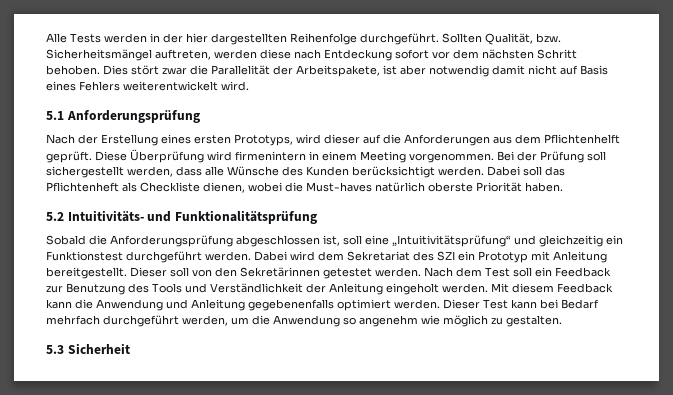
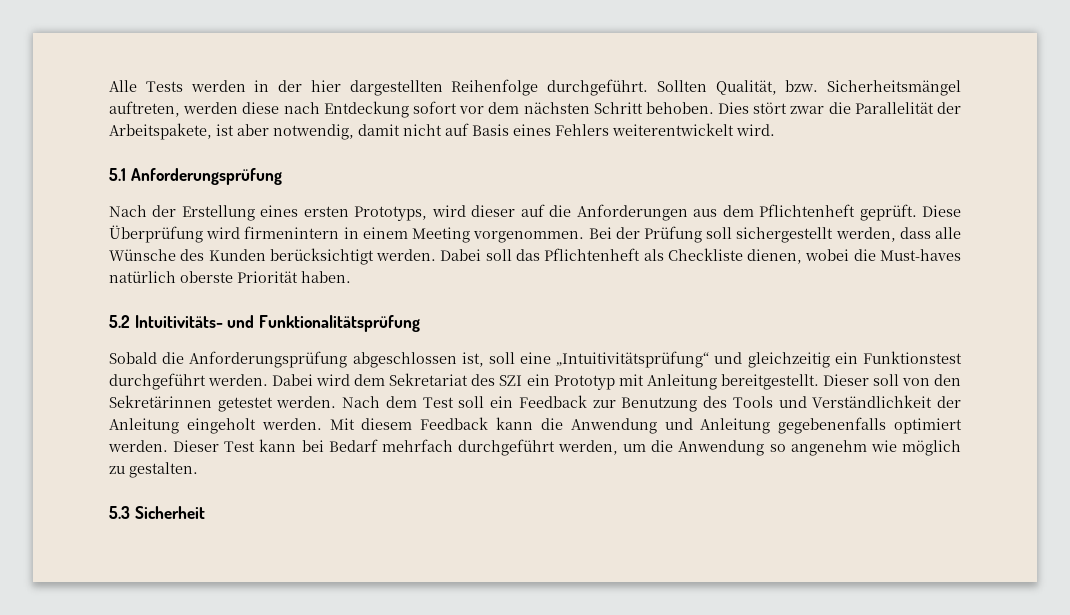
[429,65,489,77] notwendig -> [273,124,354,140] notwendig,
[544,134,620,144] Pflichtenhelft -> [759,204,856,217] Pflichtenheft

